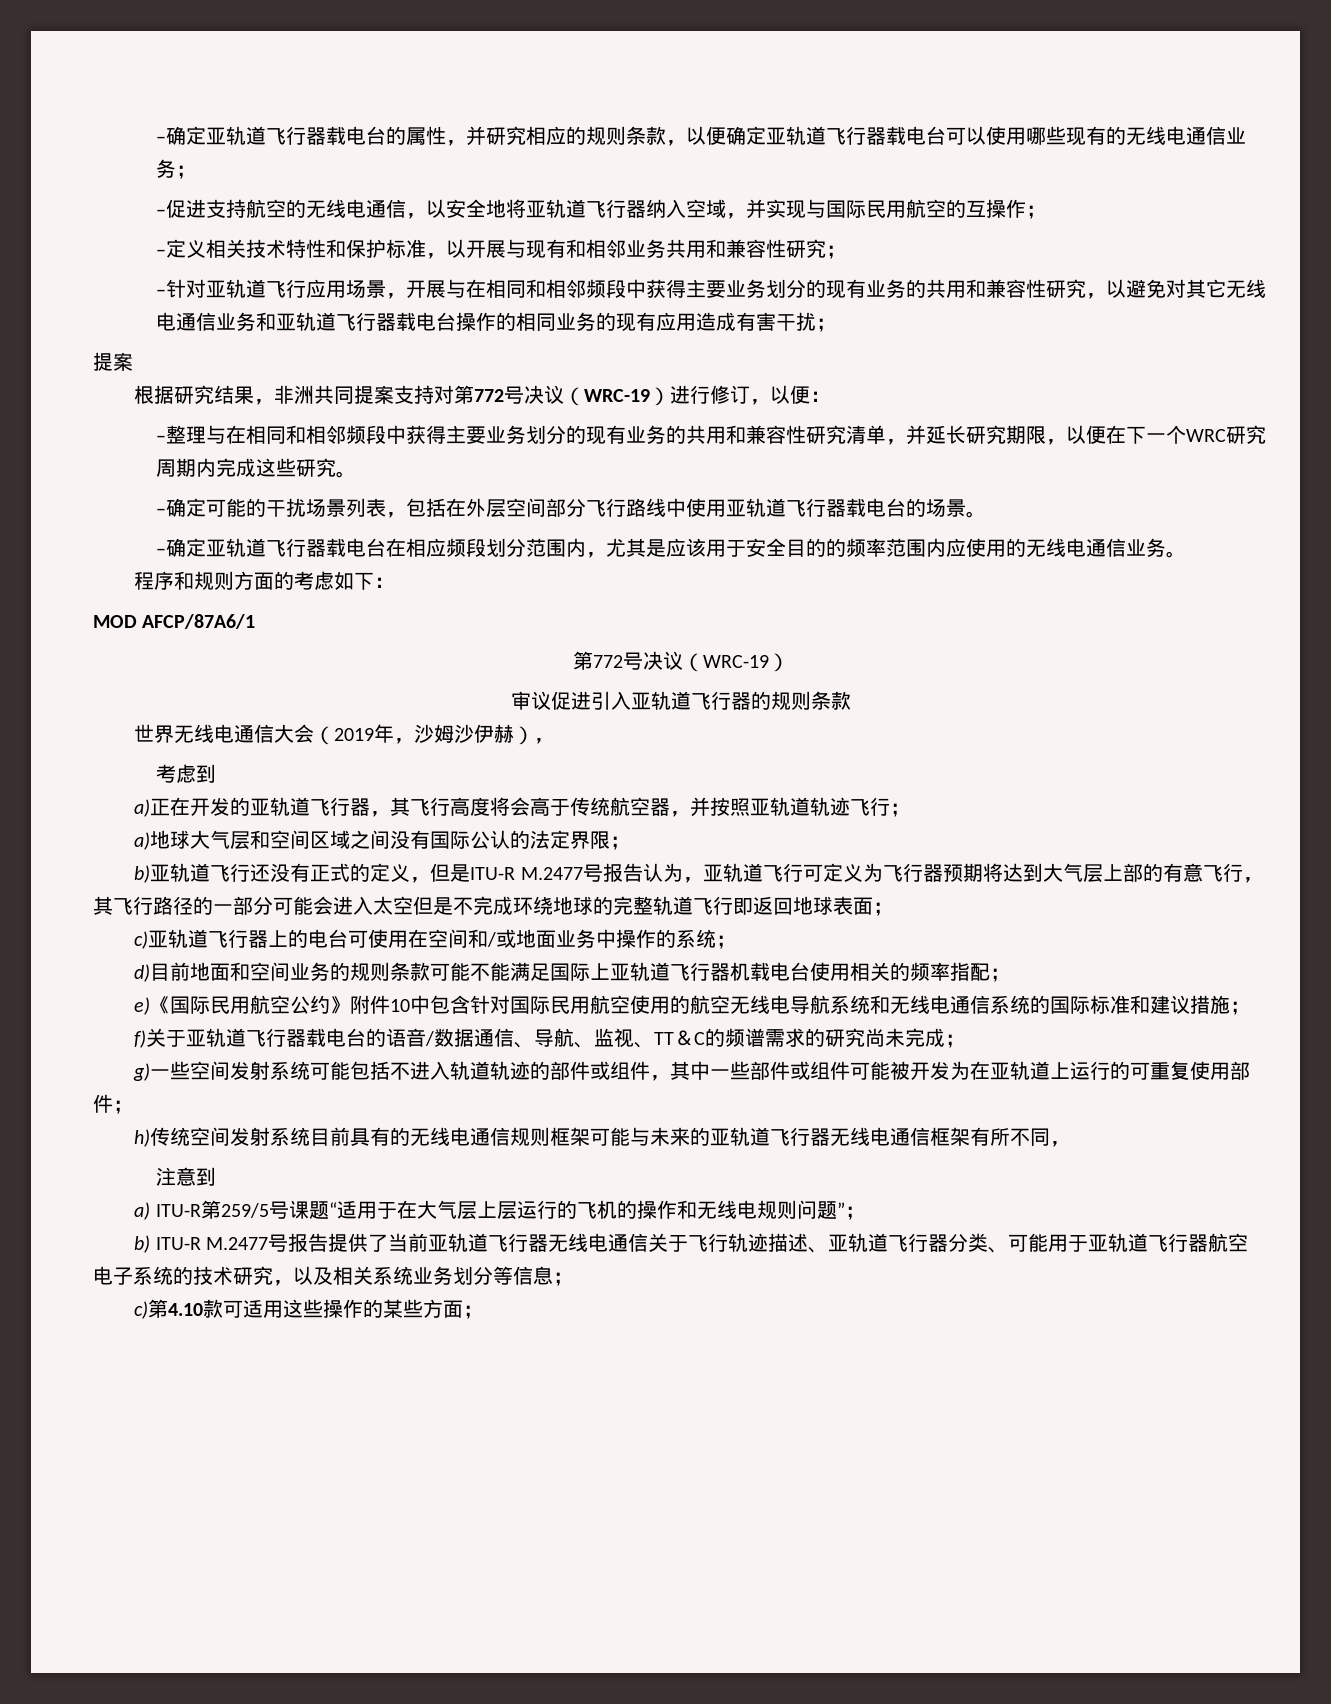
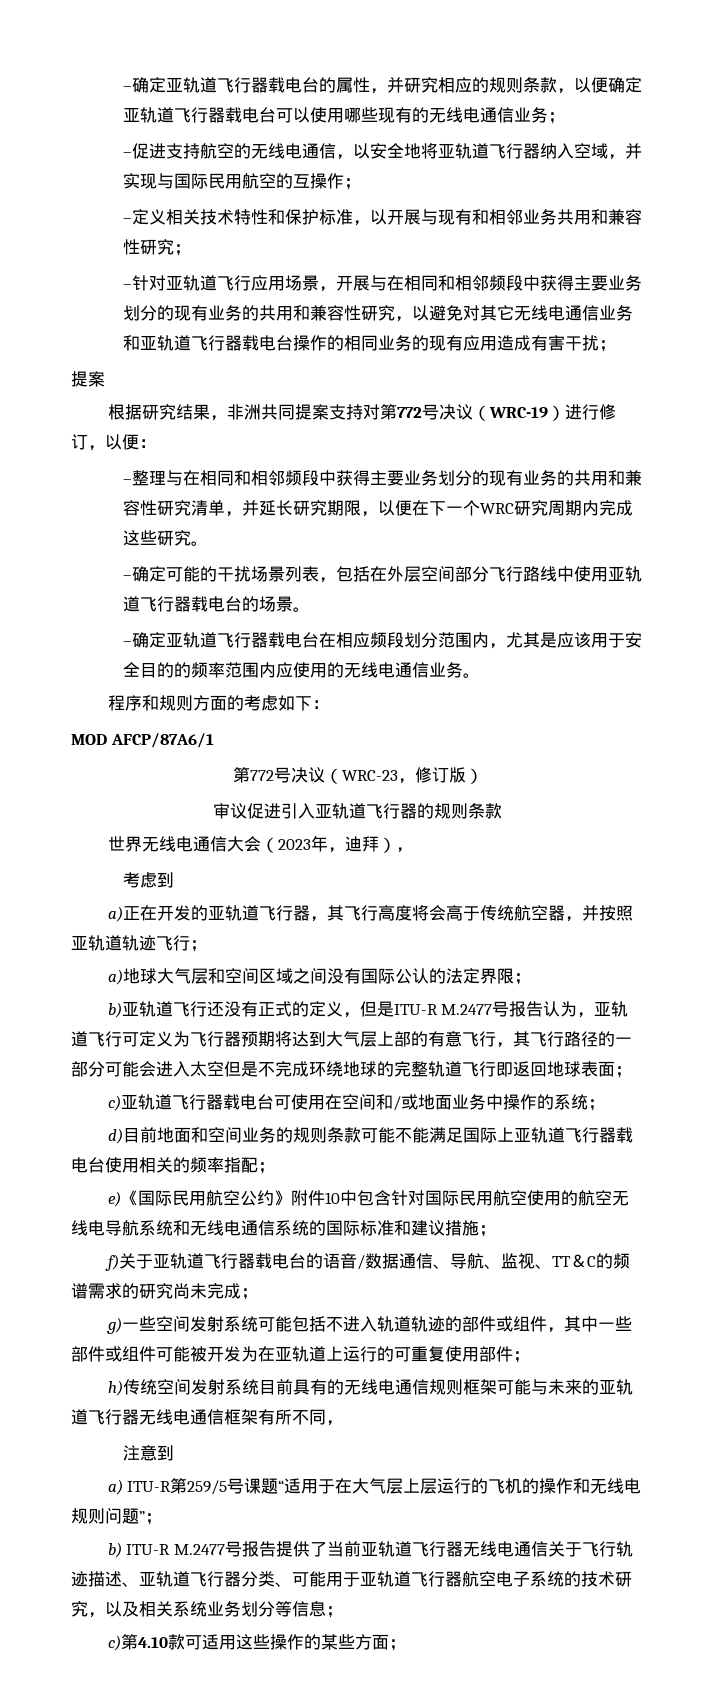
[702,655,769,668] WRC-19 -> [341,767,466,784] WRC-23，修订版
[334,724,515,744] 2019年，沙姆沙伊赫 -> [277,835,379,853] 2023年，迪拜
[268,929,309,948] 上的 -> [222,1094,240,1110] 载
[730,962,751,981] 机 -> (616, 1135) none

